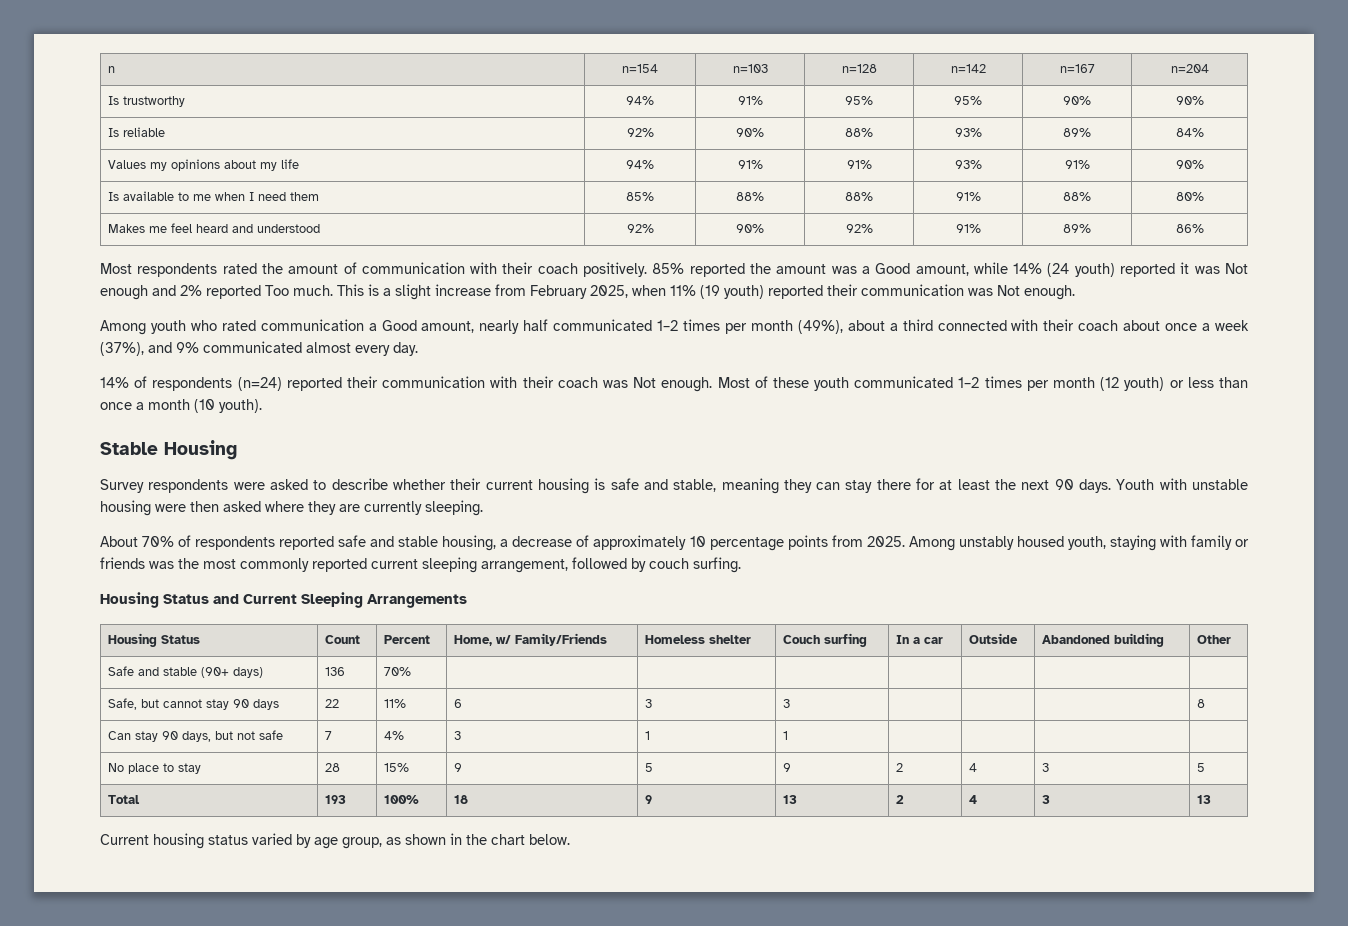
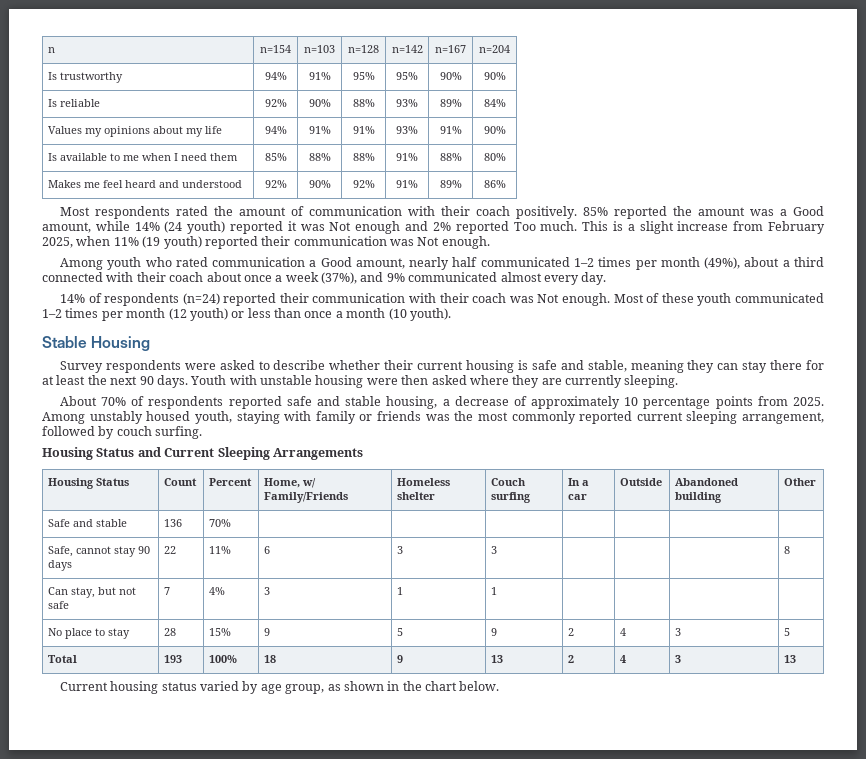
[201,667,264,678] (90+ days) -> (127, 523) none
[141,699,160,708] but -> (73, 551) none
[135,731,212,742] stay 90 days, -> [70,587,95,598] stay,

